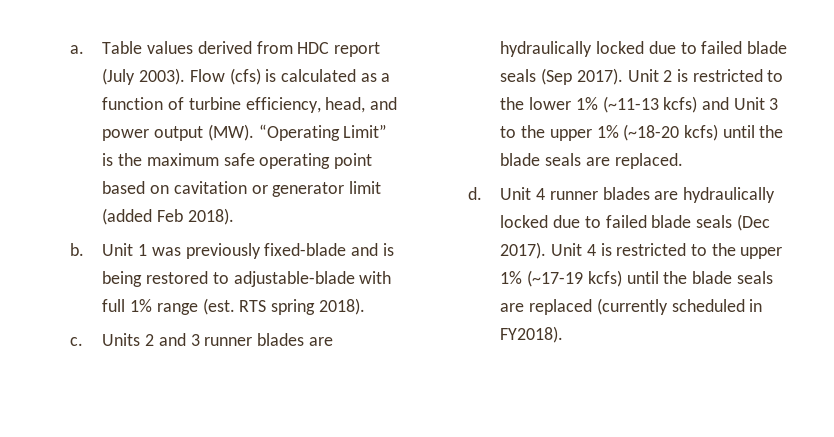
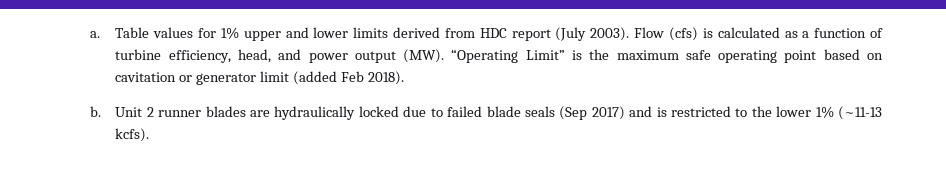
(194, 47) none -> [198,27,389,41] for 1% upper and lower limits
[138,243,394,259] [102,271,392,287] [102,298,365,315] [69,333,200,346] 1 was previously fixed-blade and is being restored to adjustable-blade with full 1% range (est. RTS spring 2018). // c. Units 2 and 3 -> [146,107,154,117] 2
[576,68,673,85] 2017). Unit 2 -> [591,106,653,120] 2017) and
[663,96,779,113] [500,124,784,141] [500,153,683,169] [467,187,775,203] [500,214,770,231] [500,242,783,259] [500,270,773,287] [500,298,763,315] [500,326,564,343] kcfs) and Unit 3 to the upper 1% (~18-20 kcfs) until the blade seals are replaced. // d. Unit 4 runner blades are hydraulically locked due to failed blade seals (Dec 2017). Unit 4 is restricted to the upper 1% (~17-19 kcfs) until the blade seals are replaced (currently scheduled in FY2018). -> [115,128,150,142] kcfs).

